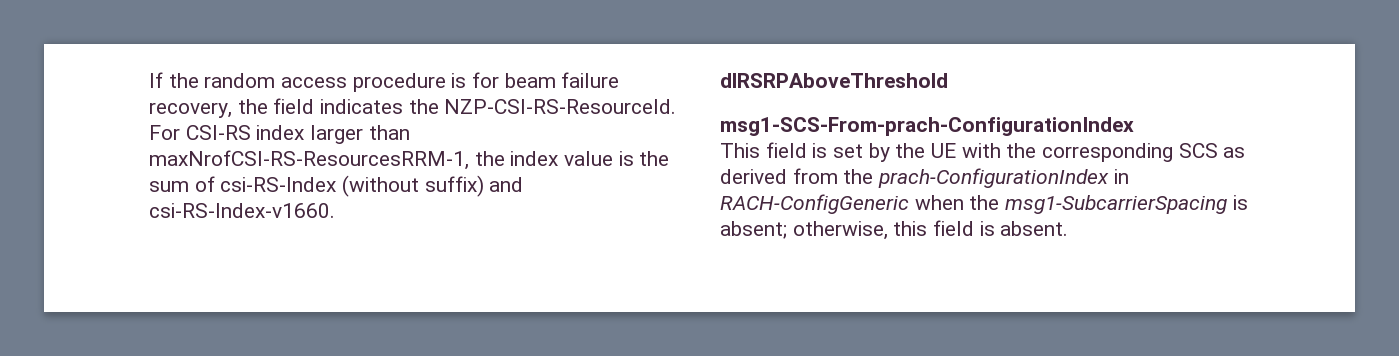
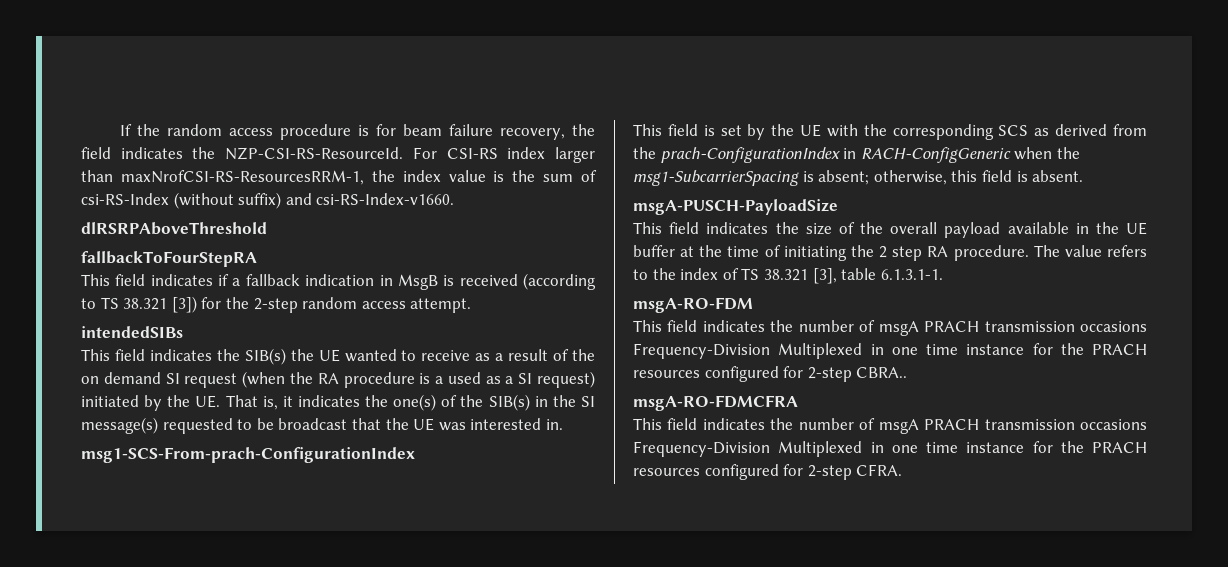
(948, 80) none -> [81,251,257,267] [81,273,597,290] [81,296,472,313] [81,326,183,338] [81,348,596,365] [81,371,595,388] [81,394,595,411] [81,417,563,434] // fallbackToFourStepRA // This field indicates if a fallback indication in MsgB is received (according to TS 38.321 [3]) for the 2-step random access attempt. // intendedSIBs // This field indicates the SIB(s) the UE wanted to receive as a result of the on demand SI request (when the RA procedure is a used as a SI request) initiated by the UE. That is, it indicates the one(s) of the SIB(s) in the SI message(s) requested to be broadcast that the UE was interested in.
(1069, 228) none -> [633,199,838,215] [633,222,1147,238] [633,245,1147,261] [633,268,943,284] [633,297,753,313] [633,320,1147,336] [633,343,1147,359] [633,366,908,382] [633,395,798,411] [633,418,1147,434] [633,441,1147,457] [633,464,903,480] // msgA-PUSCH-PayloadSize // This field indicates the size of the overall payload available in the UE buffer at the time of initiating the 2 step RA procedure. The value refers to the index of TS 38.321 [3], table 6.1.3.1-1. // msgA-RO-FDM // This field indicates the number of msgA PRACH transmission occasions Frequency-Division Multiplexed in one time instance for the PRACH resources configured for 2-step CBRA.. // msgA-RO-FDMCFRA // This field indicates the number of msgA PRACH transmission occasions Frequency-Division Multiplexed in one time instance for the PRACH resources configured for 2-step CFRA.

